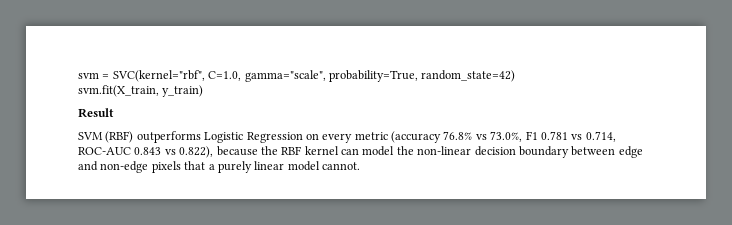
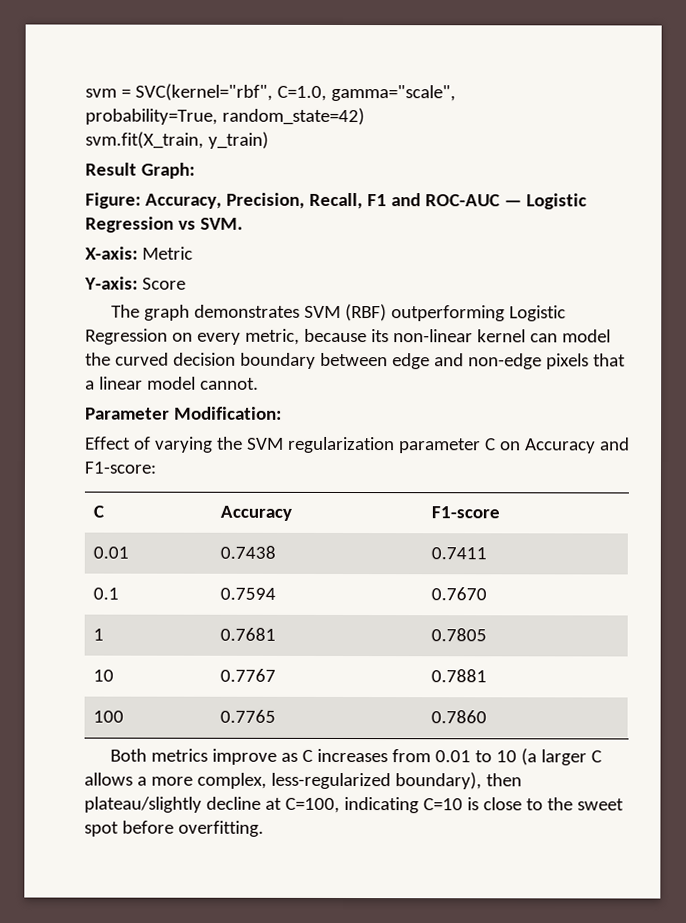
(326, 76) none -> (456, 93) //
(114, 113) // -> [140,162,195,179] [85,192,587,210] [85,216,243,233] [85,246,193,260] [84,276,186,290] [111,304,301,321] Graph: // Figure: Accuracy, Precision, Recall, F1 and ROC-AUC — Logistic Regression vs SVM. // X-axis: Metric // Y-axis: Score // The graph demonstrates
[136,131,201,143] outperforms -> [391,305,506,322] outperforming
[354,131,616,143] [78,146,302,158] metric (accuracy 76.8% vs 73.0%, F1 0.781 vs 0.714, ROC-AUC 0.843 vs 0.822), because the RBF -> [244,328,473,345] metric, because its non-linear
[417,146,472,155] non-linear -> [114,352,169,366] curved
[217,161,252,173] purely -> (95, 385) none
(360, 166) none -> [85,406,282,420] [85,436,630,454] [84,461,156,474] [93,505,105,518] [220,505,293,521] [431,506,501,519] [93,546,130,559] [220,545,277,559] [431,547,488,560] [93,587,120,600] [220,587,277,600] [431,587,488,601] [93,628,105,641] [220,627,277,641] [431,628,488,642] [93,669,115,682] [220,668,277,682] [431,669,488,683] [93,710,125,723] [220,709,277,723] [431,710,488,724] [110,748,603,766] [84,772,522,790] [84,796,624,814] [84,820,264,837] // Parameter Modification: // Effect of varying the SVM regularization parameter C on Accuracy and F1-score: // C | Accuracy | F1-score // 0.01 | 0.7438 | 0.7411 // 0.1 | 0.7594 | 0.7670 // 1 | 0.7681 | 0.7805 // 10 | 0.7767 | 0.7881 // 100 | 0.7765 | 0.7860 // Both metrics improve as C increases from 0.01 to 10 (a larger C allows a more complex, less-regularized boundary), then plateau/slightly decline at C=100, indicating C=10 is close to the sweet spot before overfitting.

